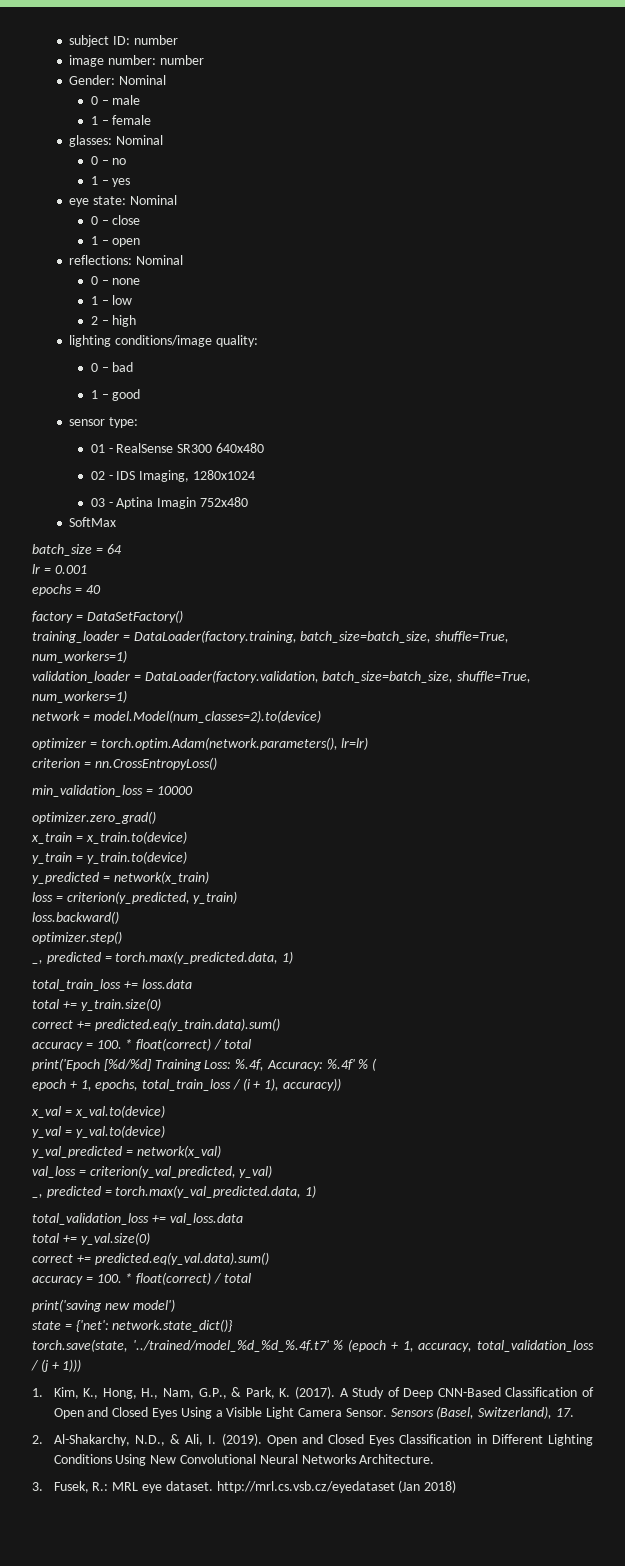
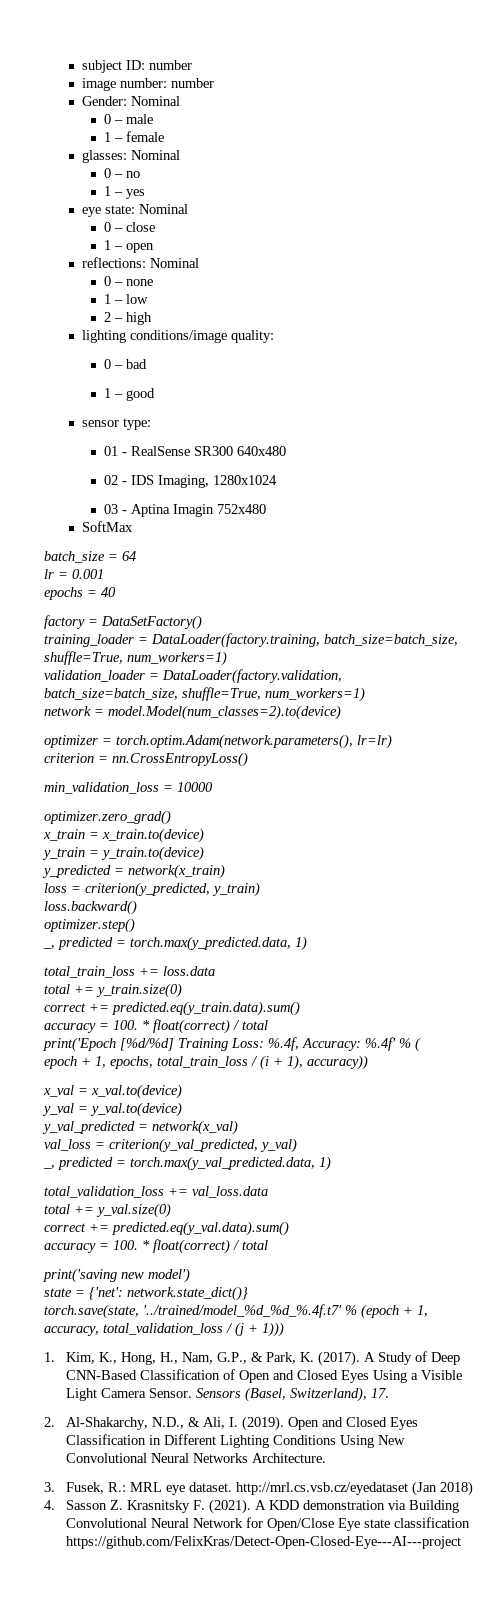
(457, 1486) none -> [44,1499,459,1514] [65,1517,470,1531] [65,1536,461,1549] // 4. Sasson Z. Krasnitsky F. (2021). A KDD demonstration via Building Convolutional Neural Network for Open/Close Eye state classification https://github.com/FelixKras/Detect-Open-Closed-Eye---AI---project

